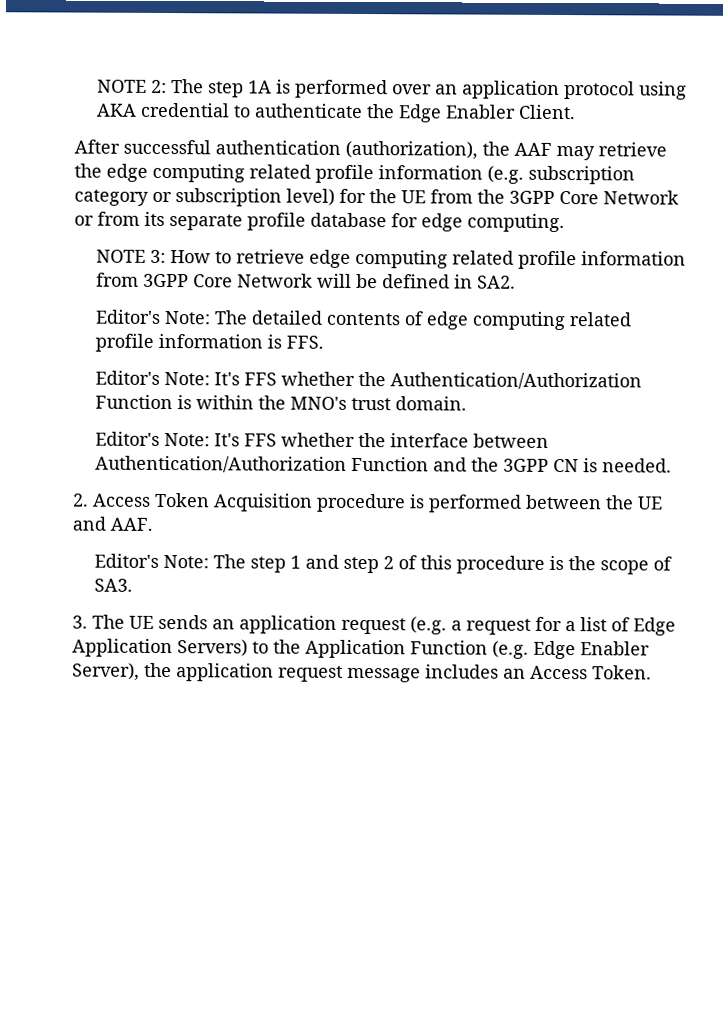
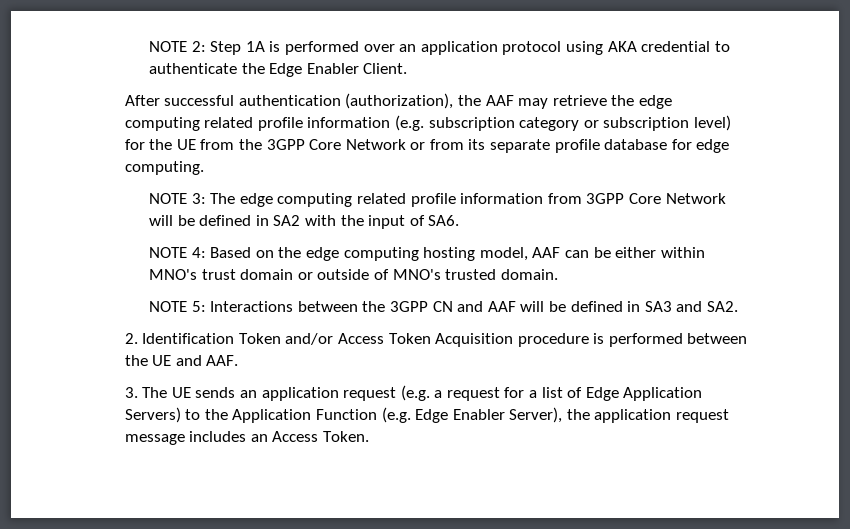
[171,79,245,98] The step -> [210,41,242,55] Step
[170,249,306,264] How to retrieve -> [210,193,236,204] The
[477,275,517,289] [95,309,632,331] [95,333,325,352] [95,370,643,390] [95,394,468,411] [95,431,550,448] [95,455,673,473] [73,493,90,507] SA2. // Editor's Note: The detailed contents of edge computing related profile information is FFS. // Editor's Note: It's FFS whether the Authentication/Authorization Function is within the MNO's trust domain. // Editor's Note: It's FFS whether the interface between Authentication/Authorization Function and the 3GPP CN is needed. // 2. -> [273,215,460,229] [149,247,705,261] [149,269,558,280] [149,301,738,312] [124,333,334,345] SA2 with the input of SA6. // NOTE 4: Based on the edge computing hosting model, AAF can be either within MNO's trust domain or outside of MNO's trusted domain. // NOTE 5: Interactions between the 3GPP CN and AAF will be defined in SA3 and SA2. // 2. Identification Token and/or
[94,553,673,575] [94,578,134,592] // Editor's Note: The step 1 and step 2 of this procedure is the scope of SA3. -> (239, 360) none

